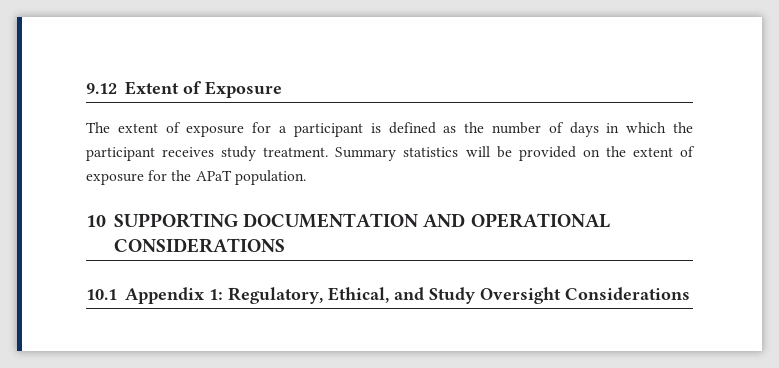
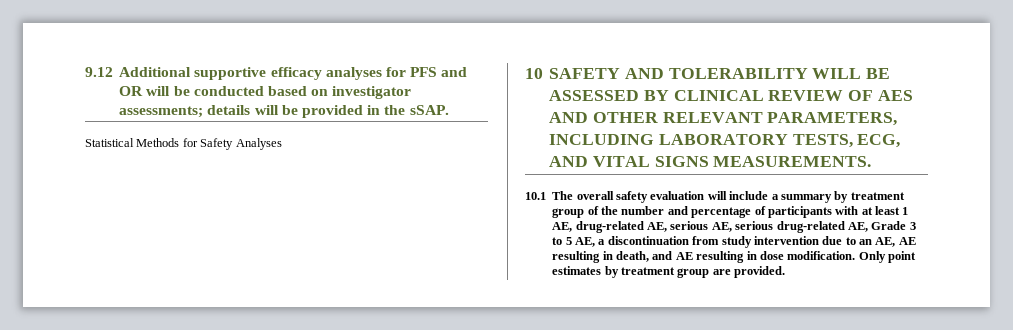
[124,81,282,98] [86,122,693,137] [86,146,696,161] [86,170,306,185] [86,213,610,228] [113,238,285,253] [86,287,690,304] Extent of Exposure // The extent of exposure for a participant is defined as the number of days in which the participant receives study treatment. Summary statistics will be provided on the extent of exposure for the APaT population. // 10 SUPPORTING DOCUMENTATION AND OPERATIONAL CONSIDERATIONS // 10.1 Appendix 1: Regulatory, Ethical, and Study Oversight Considerations -> [119,67,468,80] [119,86,412,99] [119,105,449,118] [85,138,282,150] [525,68,891,79] [549,90,913,101] [549,112,898,126] [549,134,901,148] [549,156,872,167] [525,191,905,203] [552,206,909,218] [552,221,916,233] [552,236,916,248] [552,251,916,263] [552,266,786,278] Additional supportive efficacy analyses for PFS and OR will be conducted based on investigator assessments; details will be provided in the sSAP. // Statistical Methods for Safety Analyses // 10 SAFETY AND TOLERABILITY WILL BE ASSESSED BY CLINICAL REVIEW OF AES AND OTHER RELEVANT PARAMETERS, INCLUDING LABORATORY TESTS, ECG, AND VITAL SIGNS MEASUREMENTS. // 10.1 The overall safety evaluation will include a summary by treatment group of the number and percentage of participants with at least 1 AE, drug-related AE, serious AE, serious drug-related AE, Grade 3 to 5 AE, a discontinuation from study intervention due to an AE, AE resulting in death, and AE resulting in dose modification. Only point estimates by treatment group are provided.

